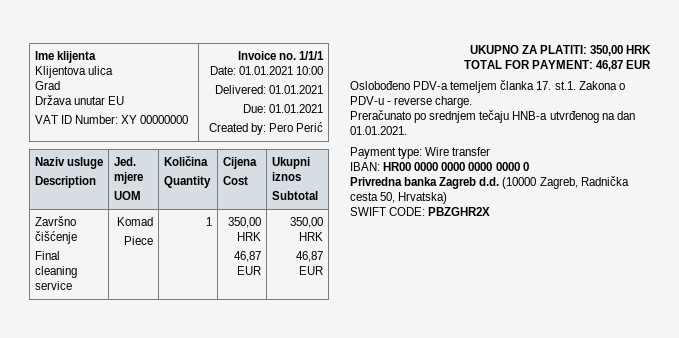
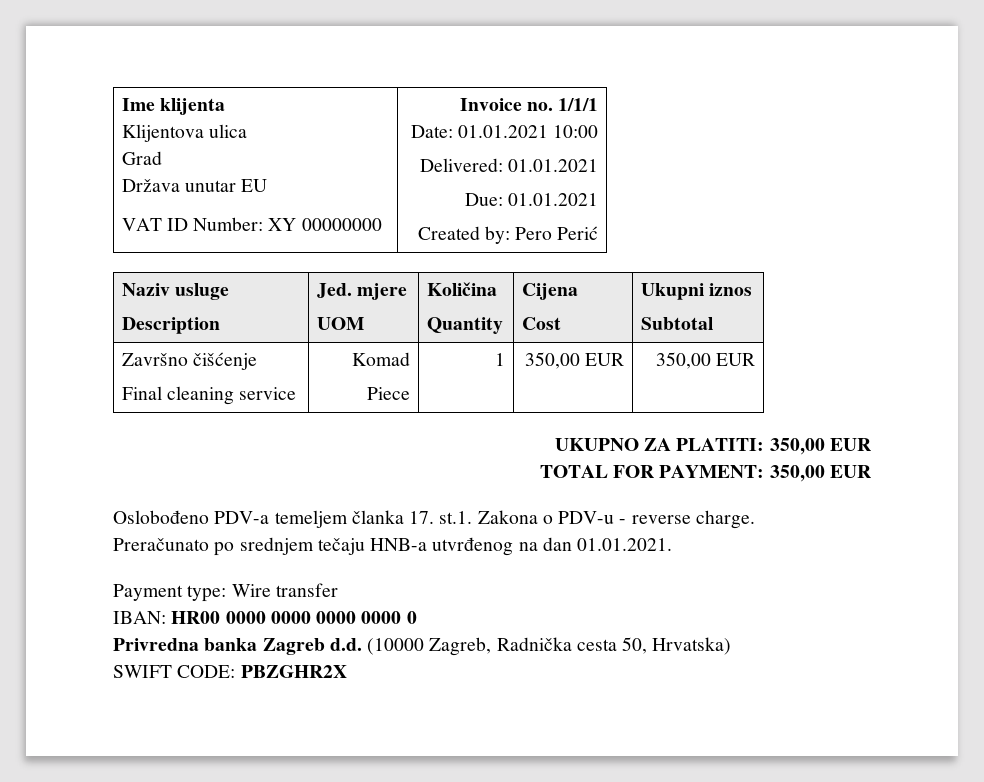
[237,232,262,241] [234,251,262,262] HRK // 46,87 -> (581, 360) none
[299,232,324,241] [296,251,324,262] HRK // 46,87 -> (712, 360) none
[626,45,651,54] HRK -> [830,438,871,451] EUR
[595,60,623,71] 46,87 -> [769,465,825,482] 350,00

